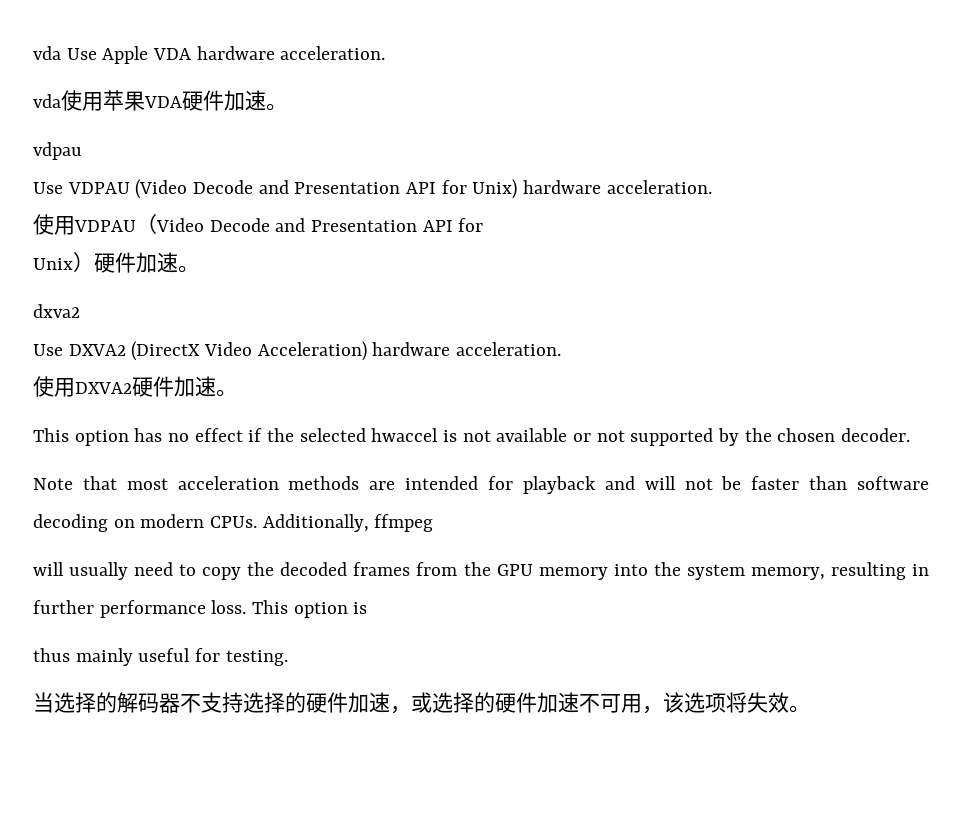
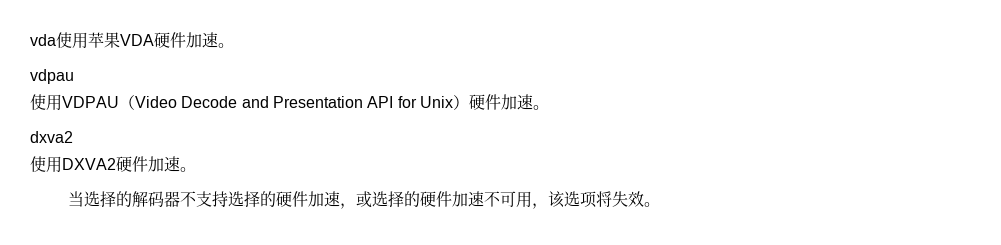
[33,46,386,64] [33,94,61,108] vda Use Apple VDA hardware acceleration. // vda -> [30,34,56,46] vda
[33,179,712,199] // Use VDPAU (Video Decode and Presentation API for Unix) hardware acceleration. -> (74, 76) none
(484, 225) // -> (417, 102) none
[33,341,562,361] // Use DXVA2 (DirectX Video Acceleration) hardware acceleration. -> (73, 137) none
[33,428,911,446] [33,476,930,494] [33,514,434,532] [33,562,929,580] [33,600,368,618] [33,648,288,666] // This option has no effect if the selected hwaccel is not available or not supported by the chosen decoder. // Note that most acceleration methods are intended for playback and will not be faster than software decoding on modern CPUs. Additionally, ffmpeg // will usually need to copy the decoded frames from the GPU memory into the system memory, resulting in further performance loss. This option is // thus mainly useful for testing. -> (196, 169) none

